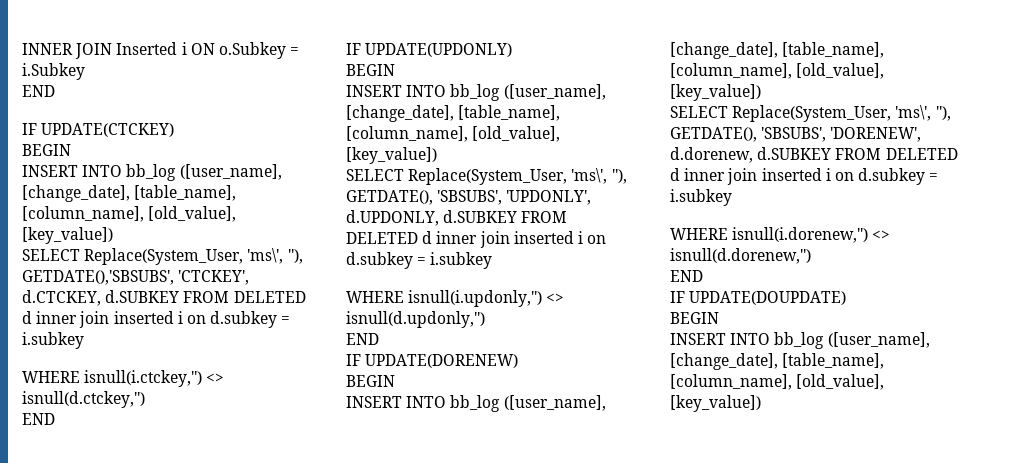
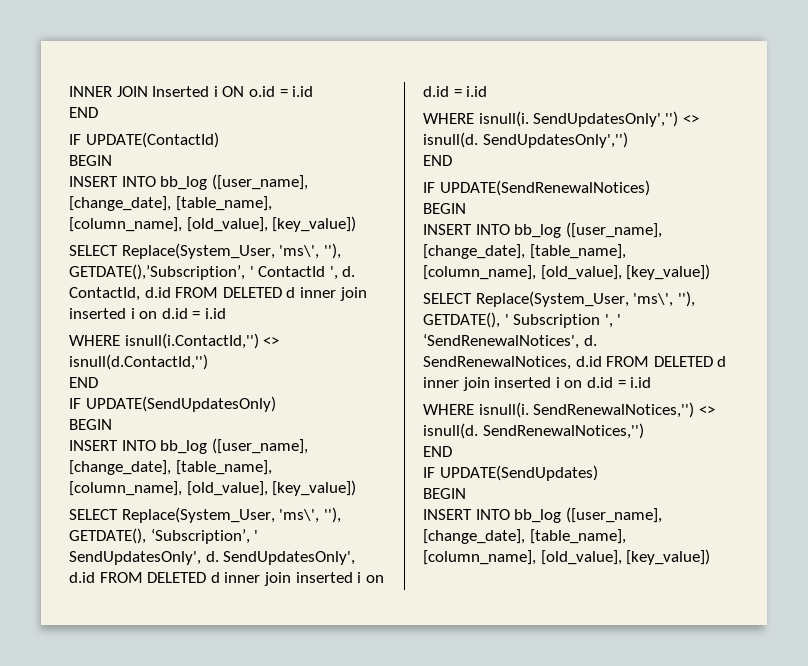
[218,42,300,59] [22,63,85,80] [22,85,55,97] [22,123,175,137] o.Subkey = i.Subkey // END // IF UPDATE(CTCKEY) -> [248,86,314,97] [69,107,98,118] [69,132,219,148] o.id = i.id // END // IF UPDATE(ContactId)
[22,270,250,285] [22,290,306,306] [22,311,291,328] [22,332,84,349] [22,370,225,387] [22,391,145,408] [22,413,55,425] [346,43,513,57] GETDATE(),'SBSUBS', 'CTCKEY', d.CTCKEY, d.SUBKEY FROM DELETED d inner join inserted i on d.subkey = i.subkey // WHERE isnull(i.ctckey,'') <> isnull(d.ctckey,'') // END // IF UPDATE(UPDONLY) -> [69,264,356,280] [69,287,367,301] [69,308,226,319] [69,333,280,349] [69,354,208,370] [69,377,98,388] [69,396,276,412] GETDATE(),’Subscription’, ' ContactId ', d. ContactId, d.id FROM DELETED d inner join inserted i on d.id = i.id // WHERE isnull(i.ContactId,'') <> isnull(d.ContactId,'') // END // IF UPDATE(SendUpdatesOnly)
[437,190,592,205] [346,210,568,226] [346,231,607,248] [346,252,493,269] [346,290,565,307] [346,311,485,328] [346,333,379,345] [346,354,519,368] 'SBSUBS', 'UPDONLY', d.UPDONLY, d.SUBKEY FROM DELETED d inner join inserted i on d.subkey = i.subkey // WHERE isnull(i.updonly,'') <> isnull(d.updonly,'') // END // IF UPDATE(DORENEW) -> [150,528,259,544] [69,551,356,565] [69,572,384,586] [423,86,488,97] [423,111,699,127] [423,132,628,148] [423,155,452,166] [423,180,650,196] ‘Subscription’, ' SendUpdatesOnly', d. SendUpdatesOnly', d.id FROM DELETED d inner join inserted i on d.id = i.id // WHERE isnull(i. SendUpdatesOnly','') <> isnull(d. SendUpdatesOnly','') // END // IF UPDATE(SendRenewalNotices)
[761,127,922,142] [670,147,958,163] [670,168,939,185] [670,189,732,206] [670,227,891,243] [670,248,811,264] [670,270,703,282] [670,291,847,305] 'SBSUBS', 'DORENEW', d.dorenew, d.SUBKEY FROM DELETED d inner join inserted i on d.subkey = i.subkey // WHERE isnull(i.dorenew,'') <> isnull(d.dorenew,'') // END // IF UPDATE(DOUPDATE) -> [504,314,622,328] [423,333,597,349] [423,356,727,370] [423,377,652,391] [423,402,715,418] [423,423,644,439] [423,446,452,457] [423,465,598,481] ' Subscription ', ' ‘SendRenewalNotices', d. SendRenewalNotices, d.id FROM DELETED d inner join inserted i on d.id = i.id // WHERE isnull(i. SendRenewalNotices,'') <> isnull(d. SendRenewalNotices,'') // END // IF UPDATE(SendUpdates)

